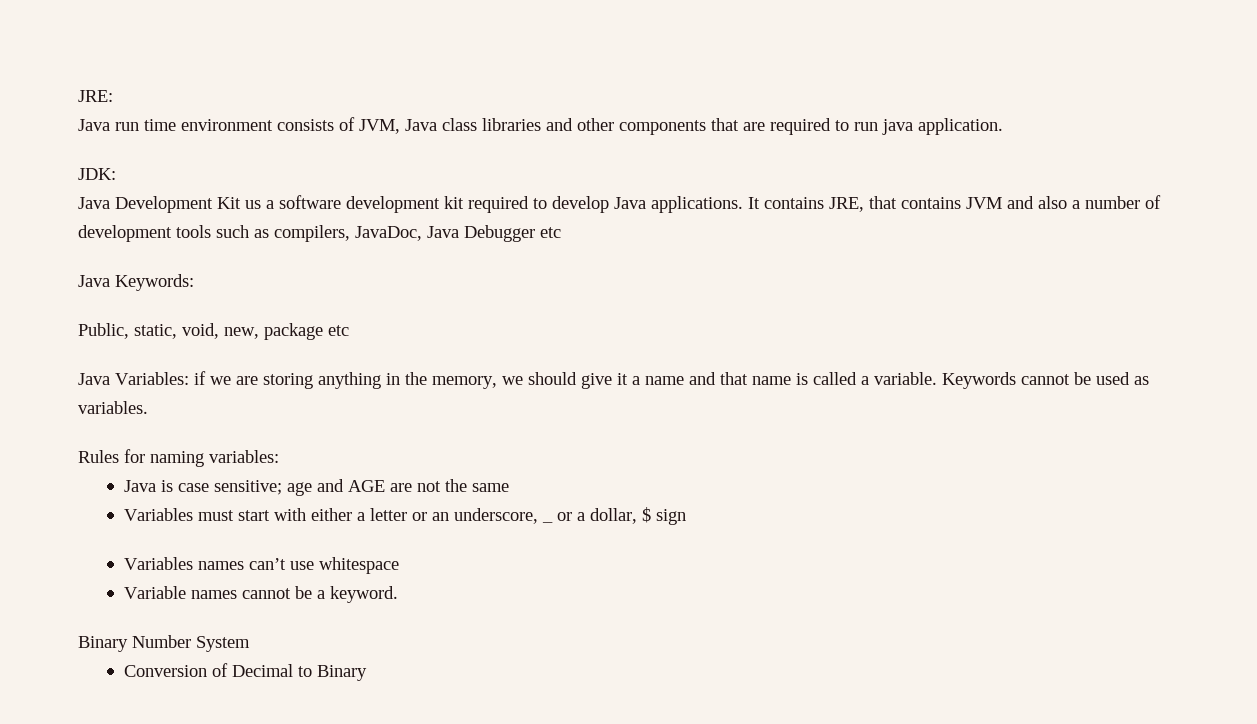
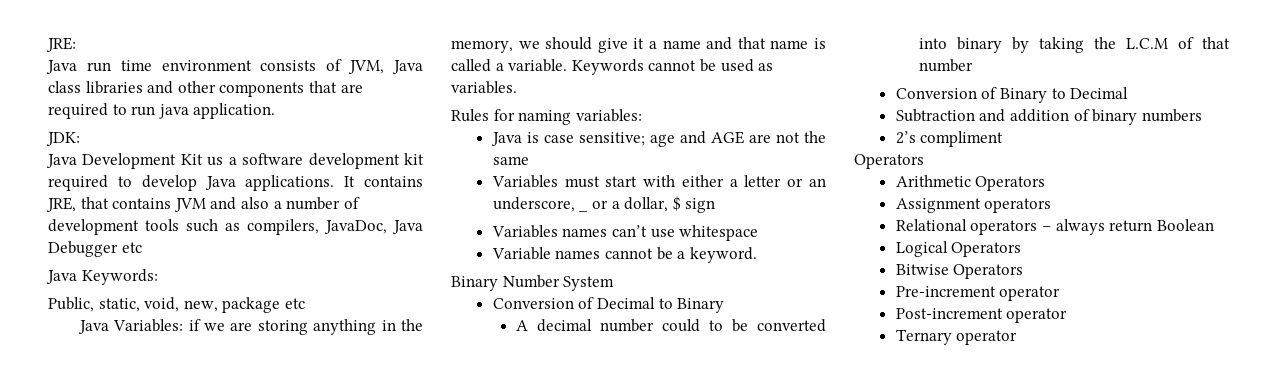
(367, 673) none -> [515,319,826,332] [918,37,1230,53] [918,59,973,72] [895,87,1129,103] [895,109,1202,125] [895,131,1004,147] [854,154,924,169] [895,175,1046,191] [895,198,1052,213] [895,219,1214,235] [895,241,1022,257] [895,264,1024,279] [895,286,1061,301] [895,308,1068,323] [895,329,1018,345] // A decimal number could to be converted into binary by taking the L.C.M of that number // Conversion of Binary to Decimal // Subtraction and addition of binary numbers // 2’s compliment // Operators // Arithmetic Operators // Assignment operators // Relational operators – always return Boolean // Logical Operators // Bitwise Operators // Pre-increment operator // Post-increment operator // Ternary operator

